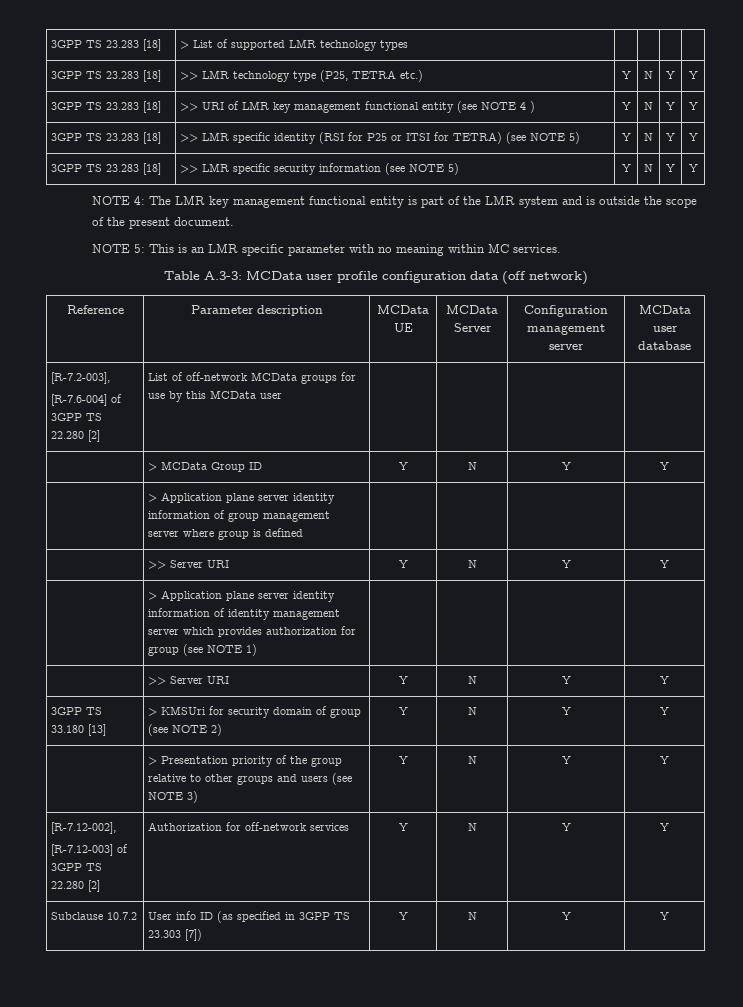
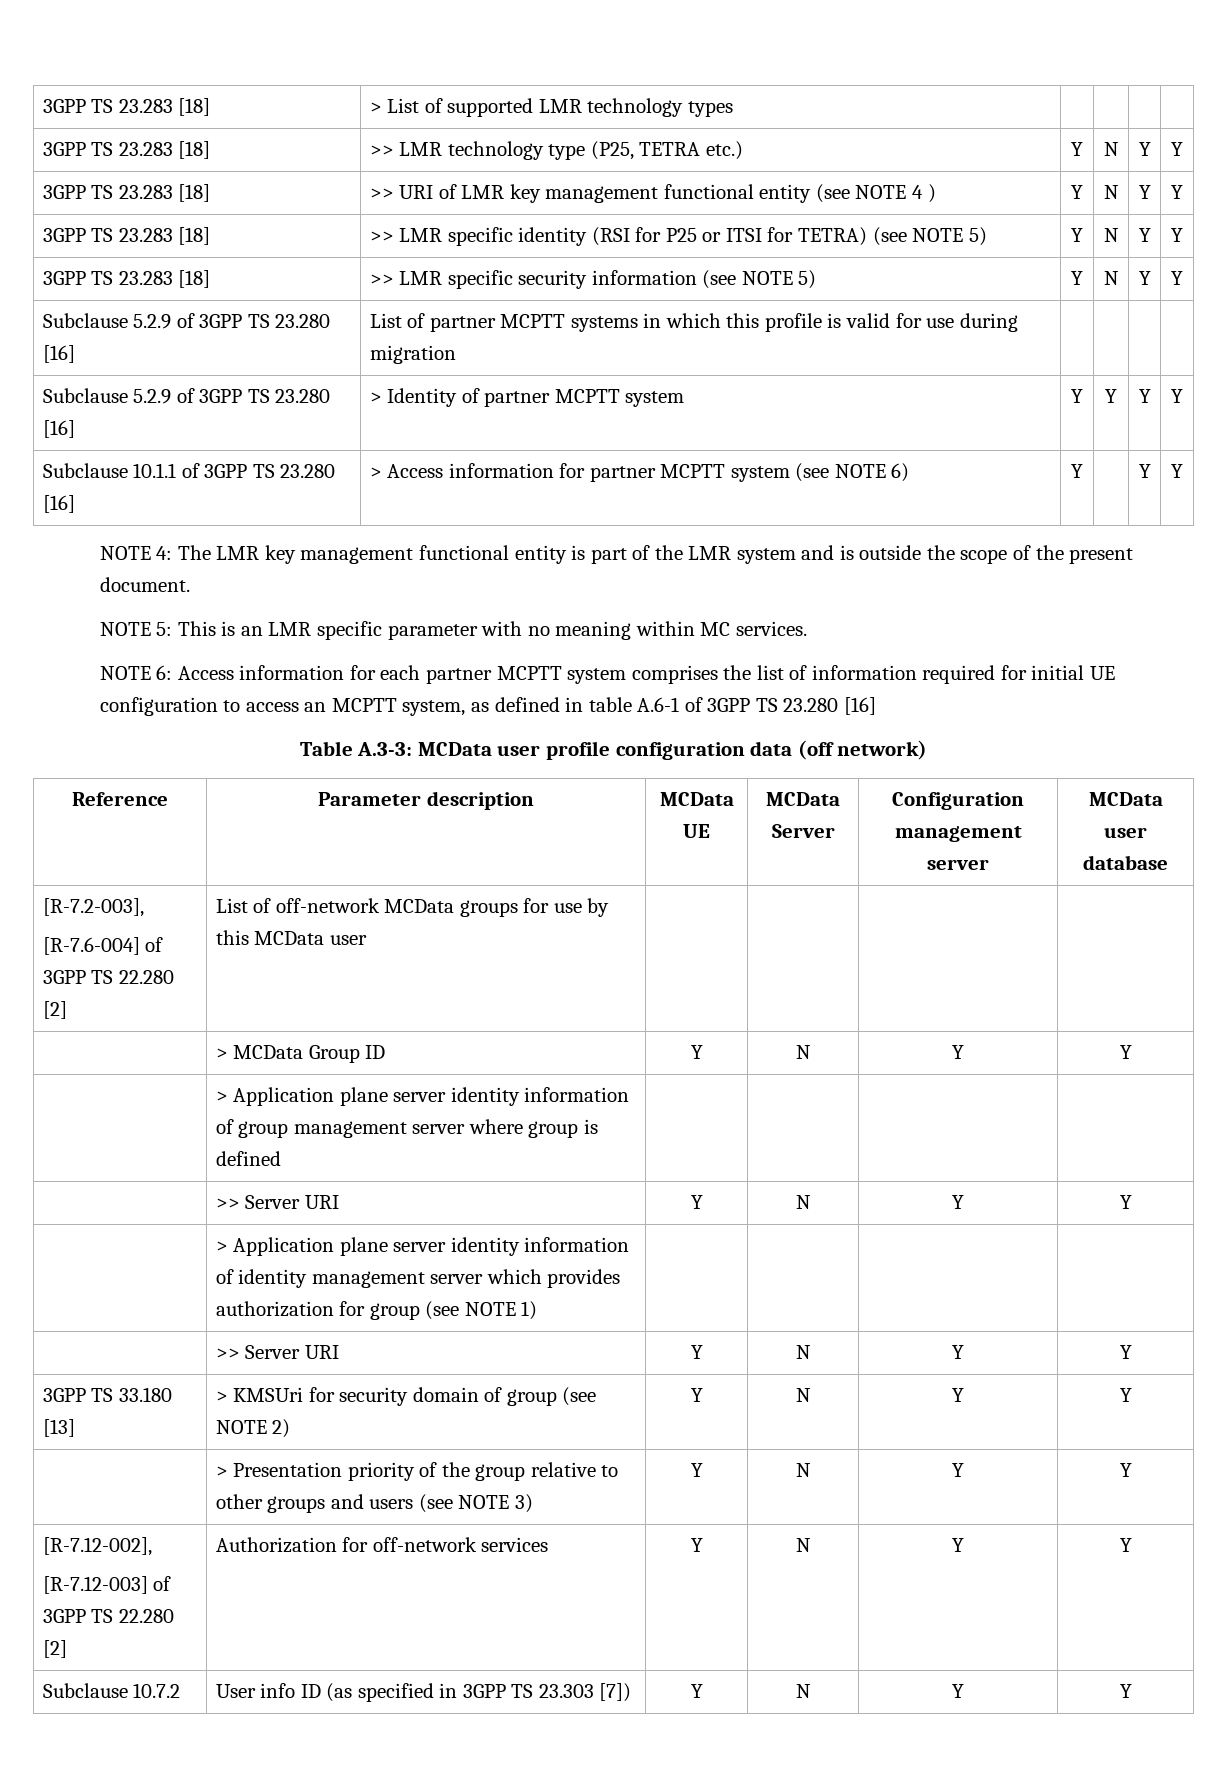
(698, 168) none -> [42,313,331,329] [42,345,75,363] [369,313,1018,332] [369,345,456,364] [42,388,331,404] [42,420,75,438] [369,388,685,407] [1071,389,1083,403] [1105,389,1117,403] [1138,389,1151,403] [1171,389,1183,403] [42,463,336,478] [42,495,75,513] [369,463,910,482] [1071,464,1083,478] [1138,464,1151,478] [1171,464,1183,478] // Subclause 5.2.9 of 3GPP TS 23.280 [16] | List of partner MCPTT systems in which this profile is valid for use during migration | | | | // Subclause 5.2.9 of 3GPP TS 23.280 [16] | > Identity of partner MCPTT system | Y | Y | Y | Y // Subclause 10.1.1 of 3GPP TS 23.280 [16] | > Access information for partner MCPTT system (see NOTE 6) | Y | | Y | Y
(561, 248) none -> [99,665,1115,684] [99,697,876,716] // NOTE 6: Access information for each partner MCPTT system comprises the list of information required for initial UE configuration to access an MCPTT system, as defined in table A.6-1 of 3GPP TS 23.280 [16]

